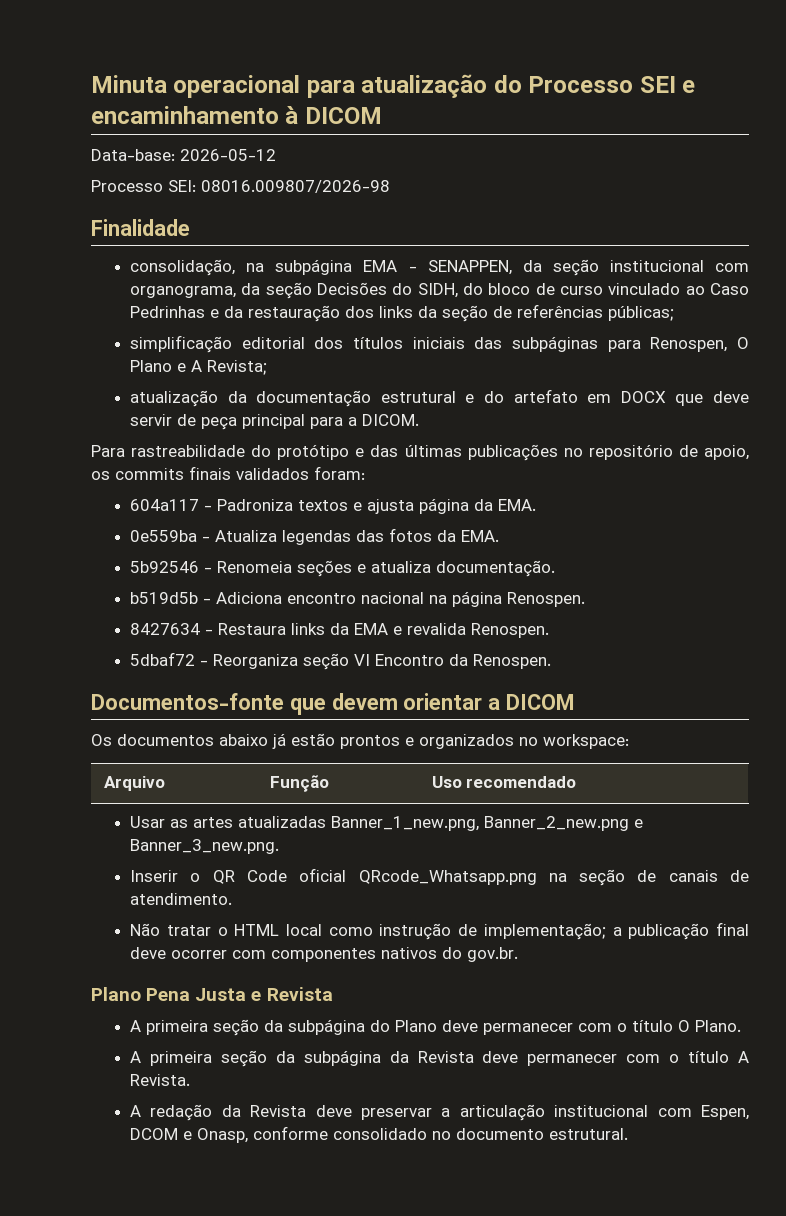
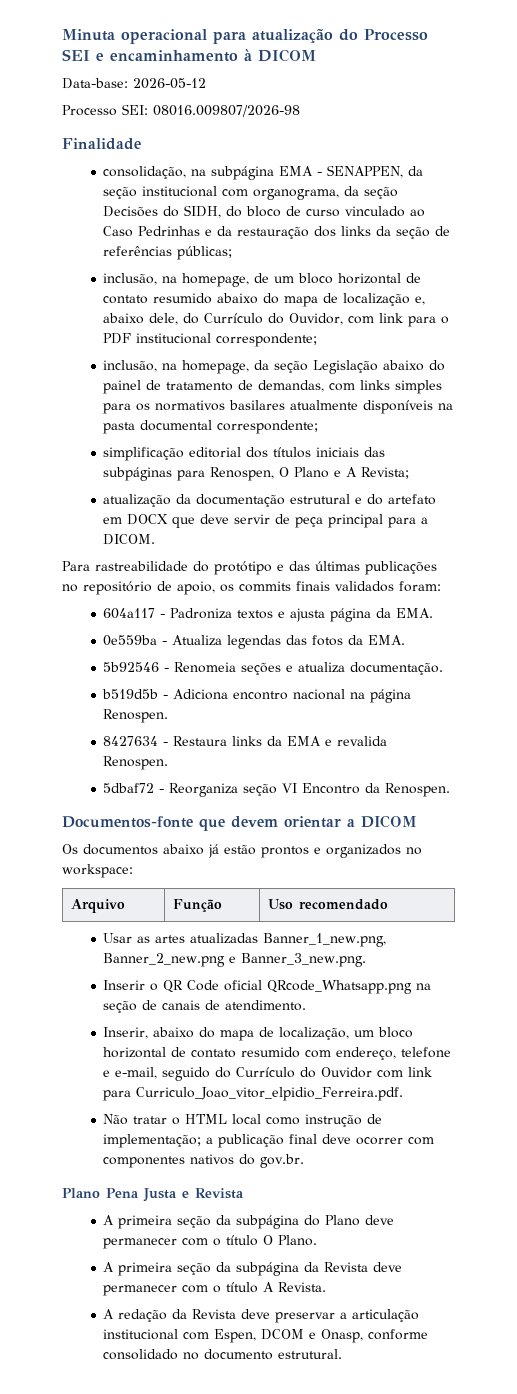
(675, 313) none -> [103,273,422,287] [103,293,426,307] [103,313,450,327] [103,333,318,347] [103,360,446,374] [103,380,443,394] [103,400,454,414] [103,420,319,434] // inclusão, na homepage, de um bloco horizontal de contato resumido abaixo do mapa de localização e, abaixo dele, do Currículo do Ouvidor, com link para o PDF institucional correspondente; // inclusão, na homepage, da seção Legislação abaixo do painel de tratamento de demandas, com links simples para os normativos basilares atualmente disponíveis na pasta documental correspondente;
(233, 899) none -> [103,1027,414,1041] [103,1047,452,1060] [103,1067,433,1081] [103,1087,404,1101] // Inserir, abaixo do mapa de localização, um bloco horizontal de contato resumido com endereço, telefone e e-mail, seguido do Currículo do Ouvidor com link para Curriculo_Joao_vitor_elpidio_Ferreira.pdf.

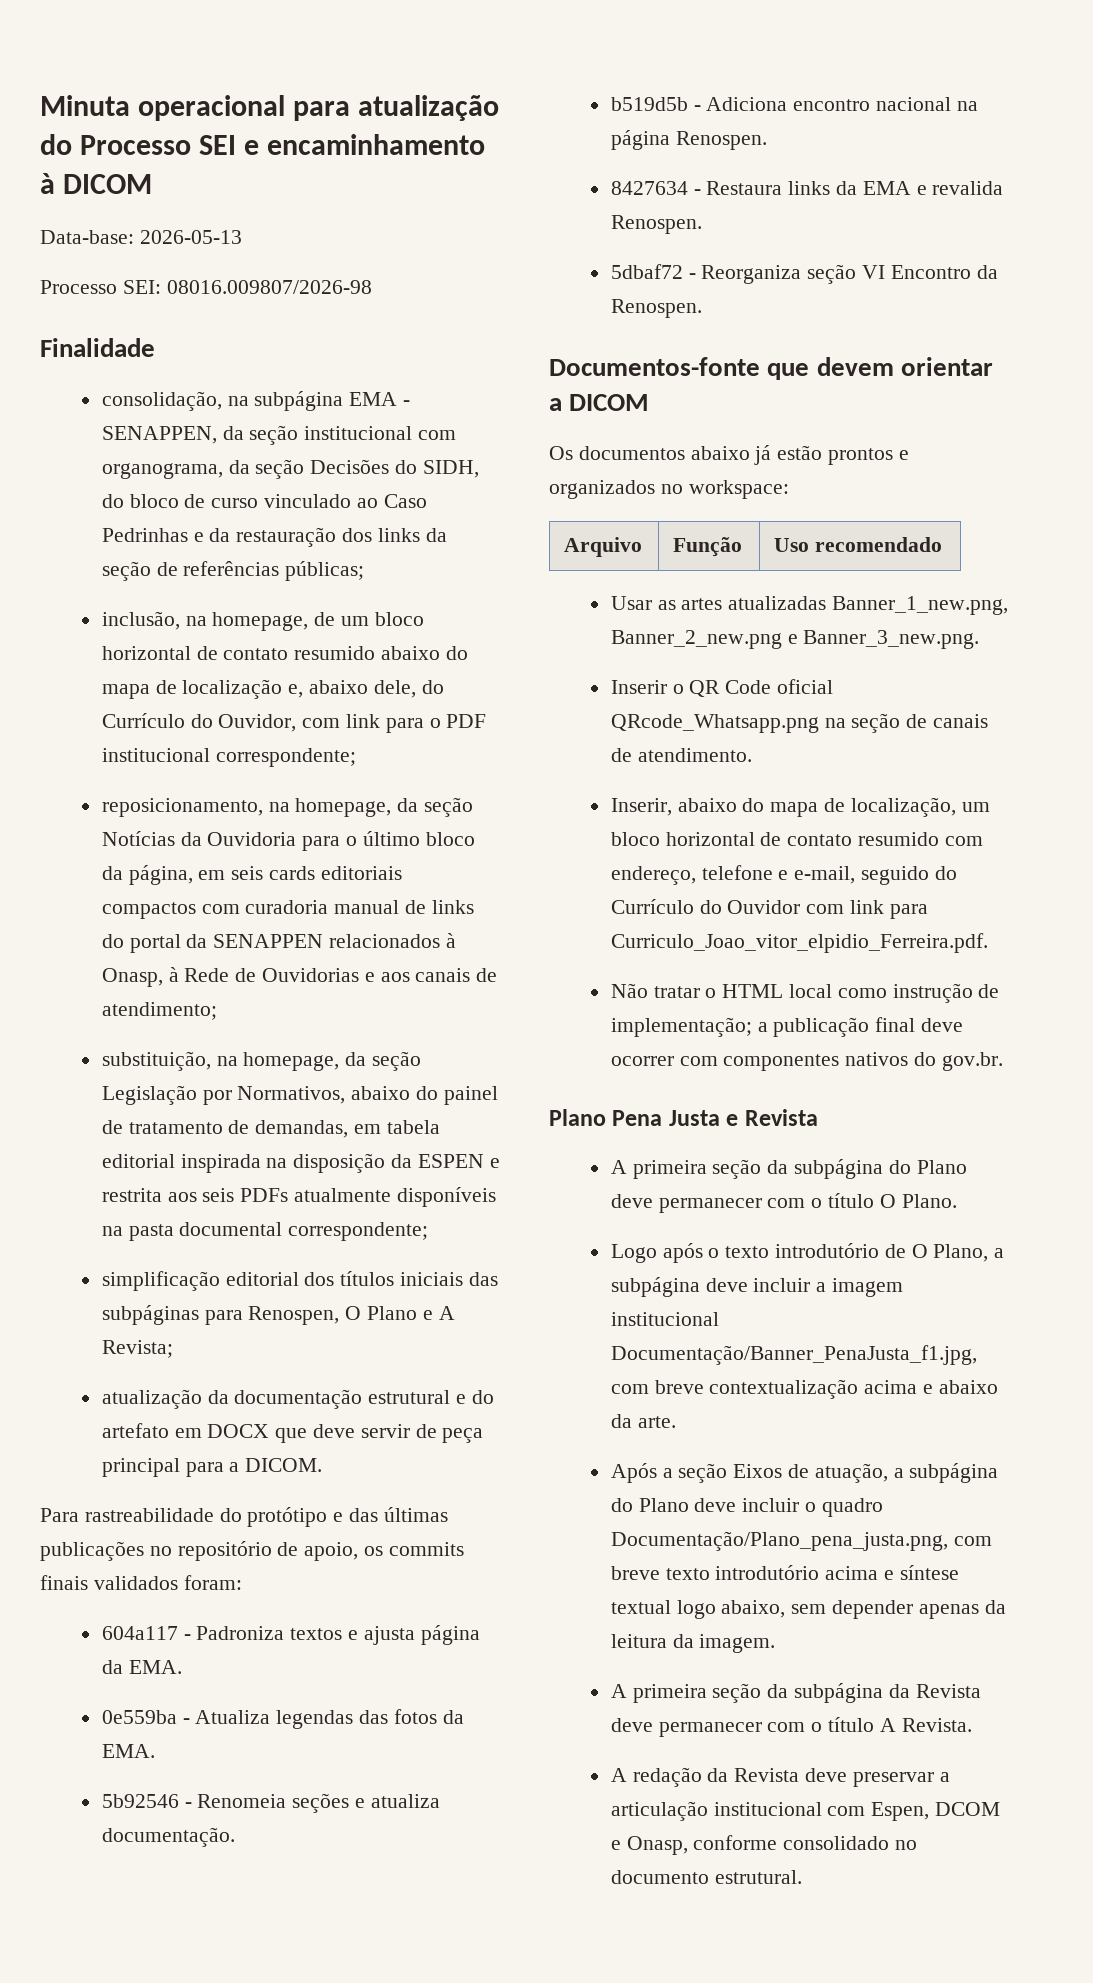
[133,78,206,89] 2026-05-12 -> [139,230,242,244] 2026-05-13
[103,360,158,372] inclusão, -> [101,797,473,817] [101,831,475,851] [101,865,402,885] [101,900,474,919] [101,933,456,953] [101,967,498,987] [101,1002,217,1020] [101,1051,211,1071] reposicionamento, na homepage, da seção Notícias da Ouvidoria para o último bloco da página, em seis cards editoriais compactos com curadoria manual de links do portal da SENAPPEN relacionados à Onasp, à Rede de Ouvidorias e aos canais de atendimento; // substituição,
(379, 367) none -> [202,1086,346,1105] por Normativos,
[329,380,443,394] [103,400,286,414] com links simples para os normativos basilares -> [353,1120,440,1134] [101,1153,500,1173] [101,1188,289,1202] em tabela editorial inspirada na disposição da ESPEN e restrita aos seis PDFs
(318, 1240) none -> [610,1243,1005,1263] [610,1277,903,1297] [610,1312,719,1326] [610,1345,977,1365] [610,1379,998,1399] [610,1414,676,1428] [610,1463,999,1483] [610,1498,883,1517] [610,1531,992,1551] [610,1565,959,1580] [610,1600,1006,1619] [610,1634,776,1653] // Logo após o texto introdutório de O Plano, a subpágina deve incluir a imagem institucional Documentação/Banner_PenaJusta_f1.jpg, com breve contextualização acima e abaixo da arte. // Após a seção Eixos de atuação, a subpágina do Plano deve incluir o quadro Documentação/Plano_pena_justa.png, com breve texto introdutório acima e síntese textual logo abaixo, sem depender apenas da leitura da imagem.

